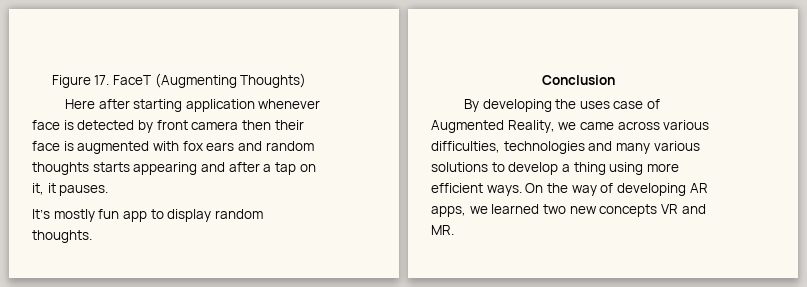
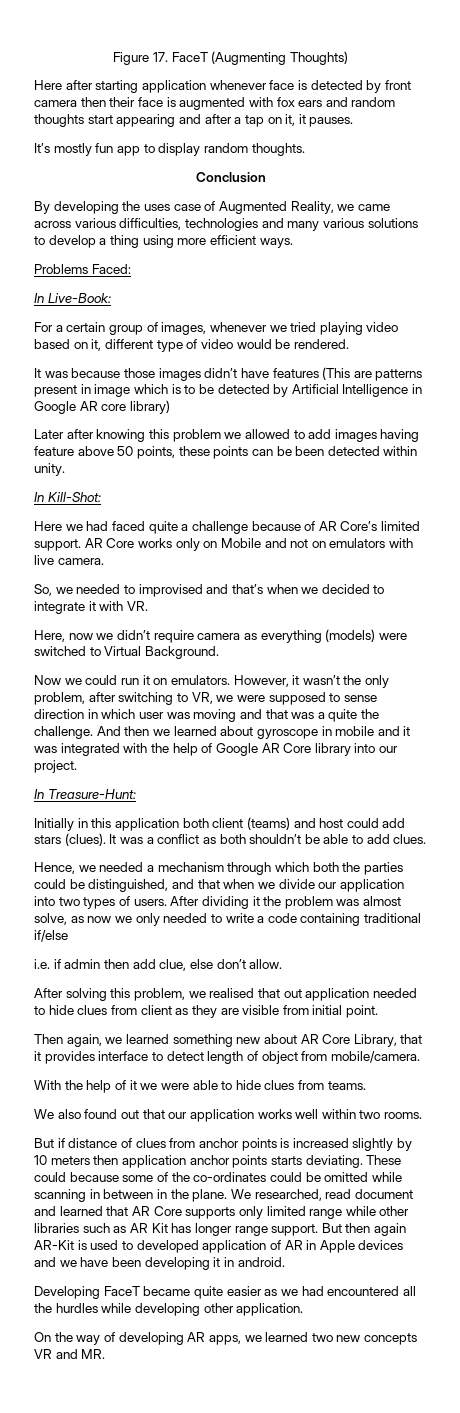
[92,162,130,172] starts -> [87,115,113,124] start
(522, 190) none -> [34,264,131,274] [34,293,111,303] [34,322,399,335] [34,339,349,352] [34,367,423,381] [34,384,423,397] [34,400,170,414] [34,429,420,442] [34,446,418,459] [34,463,65,476] [34,492,101,502] [34,521,421,534] [34,538,414,551] [34,555,104,565] [34,584,385,597] [34,601,148,614] [34,629,407,643] [34,646,219,659] [34,675,390,688] [34,692,377,705] [34,709,380,722] [34,726,411,739] [34,743,399,756] [34,760,77,773] [34,789,136,799] [34,817,406,831] [34,833,427,846] [34,862,403,875] [34,879,404,892] [34,896,402,909] [34,913,422,926] [34,930,68,942] [34,959,283,971] [34,988,417,1001] [34,1005,379,1018] [34,1034,423,1047] [34,1051,420,1064] [34,1080,366,1093] [34,1109,423,1122] [34,1138,413,1151] [34,1155,402,1168] [34,1172,402,1182] [34,1189,413,1202] [34,1206,410,1219] [34,1223,407,1236] [34,1240,404,1253] [34,1257,285,1270] [34,1286,416,1299] [34,1303,304,1316] // Problems Faced: // In Live-Book: // For a certain group of images, whenever we tried playing video based on it, different type of video would be rendered. // It was because those images didn’t have features (This are patterns present in image which is to be detected by Artificial Intelligence in Google AR core library) // Later after knowing this problem we allowed to add images having feature above 50 points, these points can be been detected within unity. // In Kill-Shot: // Here we had faced quite a challenge because of AR Core’s limited support. AR Core works only on Mobile and not on emulators with live camera. // So, we needed to improvised and that’s when we decided to integrate it with VR. // Here, now we didn’t require camera as everything (models) were switched to Virtual Background. // Now we could run it on emulators. However, it wasn’t the only problem, after switching to VR, we were supposed to sense direction in which user was moving and that was a quite the challenge. And then we learned about gyroscope in mobile and it was integrated with the help of Google AR Core library into our project. // In Treasure-Hunt: // Initially in this application both client (teams) and host could add stars (clues). It was a conflict as both shouldn’t be able to add clues. // Hence, we needed a mechanism through which both the parties could be distinguished, and that when we divide our application into two types of users. After dividing it the problem was almost solve, as now we only needed to write a code containing traditional if/else // i.e. if admin then add clue, else don’t allow. // After solving this problem, we realised that out application needed to hide clues from client as they are visible from initial point. // Then again, we learned something new about AR Core Library, that it provides interface to detect length of object from mobile/camera. // With the help of it we were able to hide clues from teams. // We also found out that our application works well within two rooms. // But if distance of clues from anchor points is increased slightly by 10 meters then application anchor points starts deviating. These could because some of the co-ordinates could be omitted while scanning in between in the plane. We researched, read document and learned that AR Core supports only limited range while other libraries such as AR Kit has longer range support. But then again AR-Kit is used to developed application of AR in Apple devices and we have been developing it in android. // Developing FaceT became quite easier as we had encountered all the hurdles while developing other application. //

